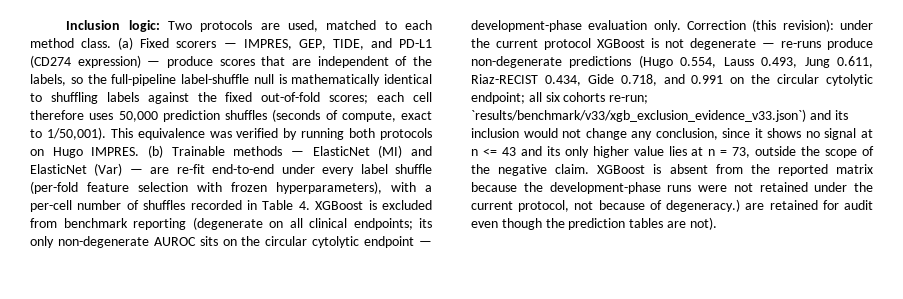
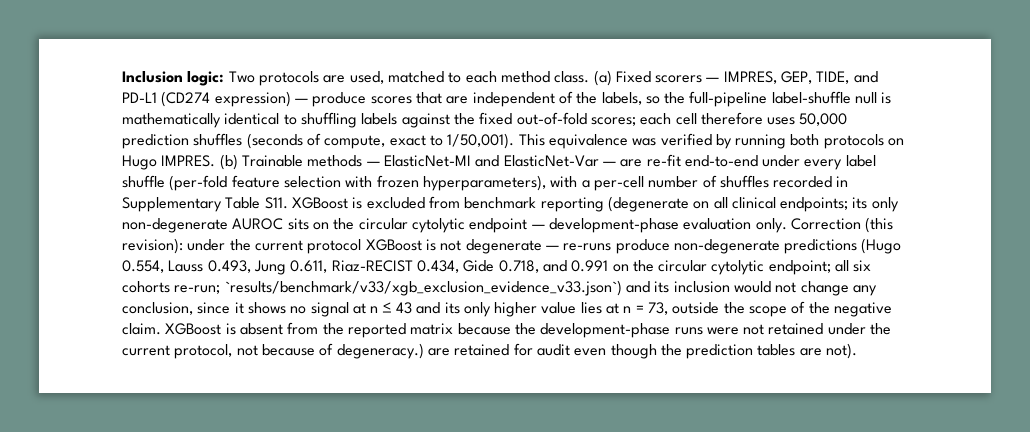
[312,145,433,158] [30,163,123,176] ElasticNet (MI) and ElasticNet (Var) -> [383,155,599,167] ElasticNet-MI and ElasticNet-Var
[262,200,310,210] Table 4. -> [122,197,288,212] Supplementary Table S11.
[482,148,497,156] <= -> [381,302,392,313] ≤

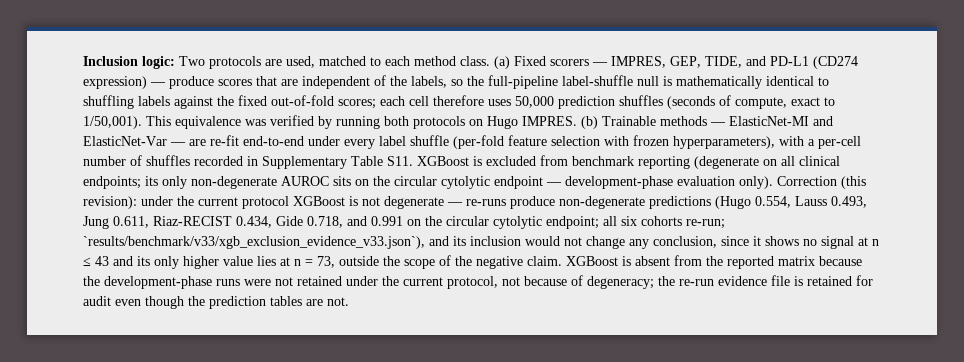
[755,218,787,233] only. -> [739,176,773,189] only).
[224,280,622,296] `results/benchmark/v33/xgb_exclusion_evidence_v33.json`) -> [83,236,425,249] `results/benchmark/v33/xgb_exclusion_evidence_v33.json`),
[336,343,450,359] degeneracy.) are -> [587,275,803,289] degeneracy; the re-run evidence file is
[826,343,858,359] not). -> [327,297,349,306] not.

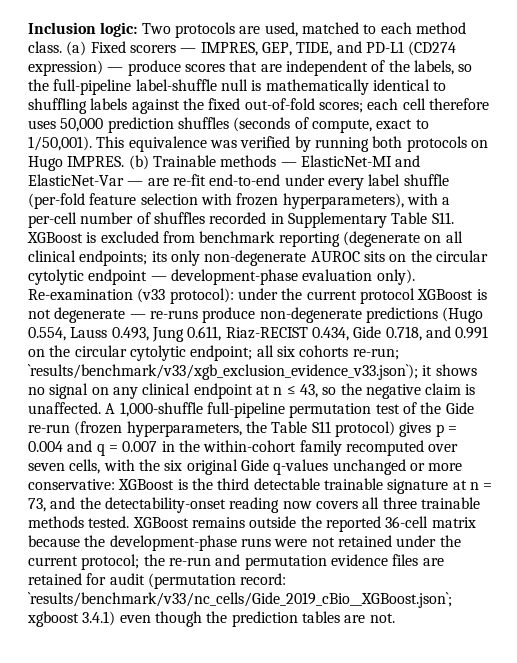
[777,176,866,189] [83,196,137,209] Correction (this revision): -> [28,288,234,304] Re-examination (v33 protocol):
[83,236,879,249] [83,255,774,269] `results/benchmark/v33/xgb_exclusion_evidence_v33.json`), and its inclusion would not change any conclusion, since it shows no signal at n ≤ 43 and its only higher value lies at n = 73, outside the scope of the negative claim. XGBoost is absent from the reported -> [28,364,477,380] [28,383,476,399] [28,402,474,418] [28,421,457,437] [28,440,459,456] [28,459,463,475] [28,478,493,494] [28,497,480,513] [28,516,429,532] `results/benchmark/v33/xgb_exclusion_evidence_v33.json`); it shows no signal on any clinical endpoint at n ≤ 43, so the negative claim is unaffected. A 1,000-shuffle full-pipeline permutation test of the Gide re-run (frozen hyperparameters, the Table S11 protocol) gives p = 0.004 and q = 0.007 in the within-cohort family recomputed over seven cells, with the six original Gide q-values unchanged or more conservative: XGBoost is the third detectable trainable signature at n = 73, and the detectability-onset reading now covers all three trainable methods tested. XGBoost remains outside the reported 36-cell
[447,275,873,289] [83,296,111,306] protocol, not because of degeneracy; the re-run evidence file is retained for audit -> [81,554,444,570] [28,573,287,589] [28,592,452,608] [27,611,116,627] protocol; the re-run and permutation evidence files are retained for audit (permutation record: `results/benchmark/v33/nc_cells/Gide_2019_cBio__XGBoost.json`; xgboost 3.4.1)

